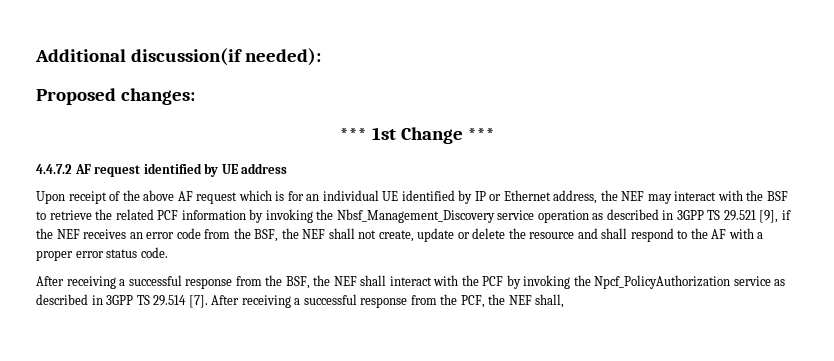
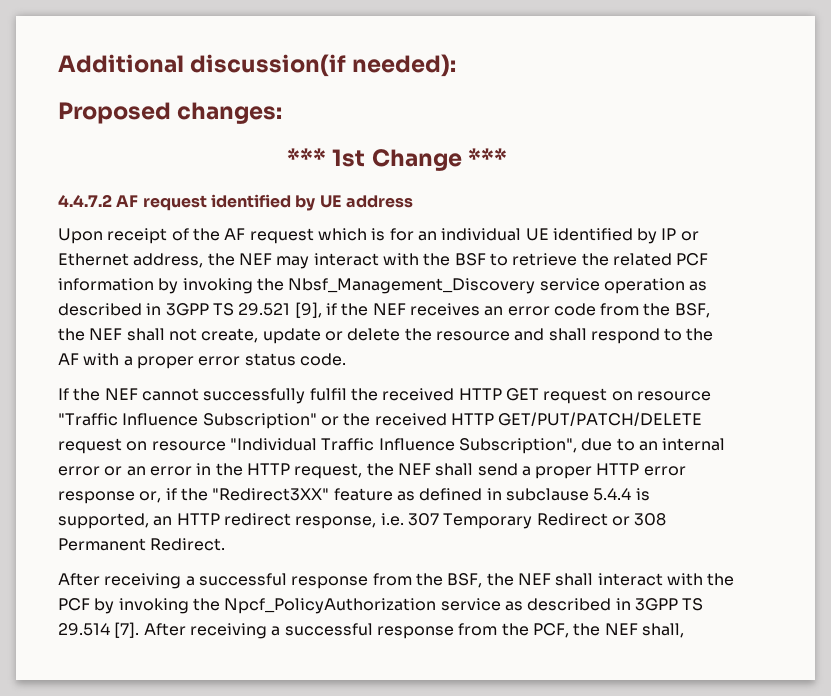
[143,190,175,201] above -> (220, 234) none
(168, 252) none -> [58,388,711,404] [58,412,703,429] [58,438,726,454] [58,463,686,479] [58,488,650,504] [58,513,667,529] [58,538,226,551] // If the NEF cannot successfully fulfil the received HTTP GET request on resource "Traffic Influence Subscription" or the received HTTP GET/PUT/PATCH/DELETE request on resource "Individual Traffic Influence Subscription", due to an internal error or an error in the HTTP request, the NEF shall send a proper HTTP error response or, if the "Redirect3XX" feature as defined in subclause 5.4.4 is supported, an HTTP redirect response, i.e. 307 Temporary Redirect or 308 Permanent Redirect.

